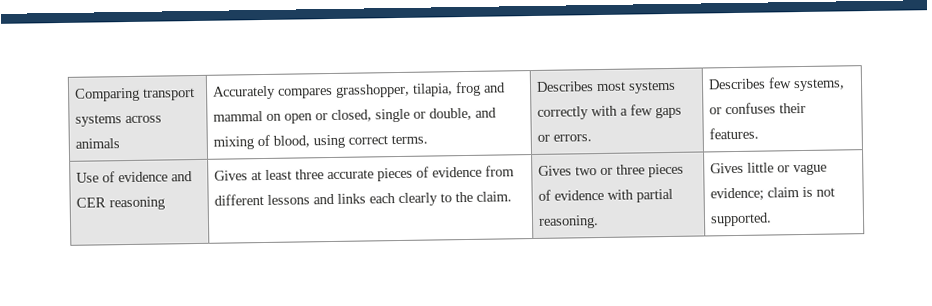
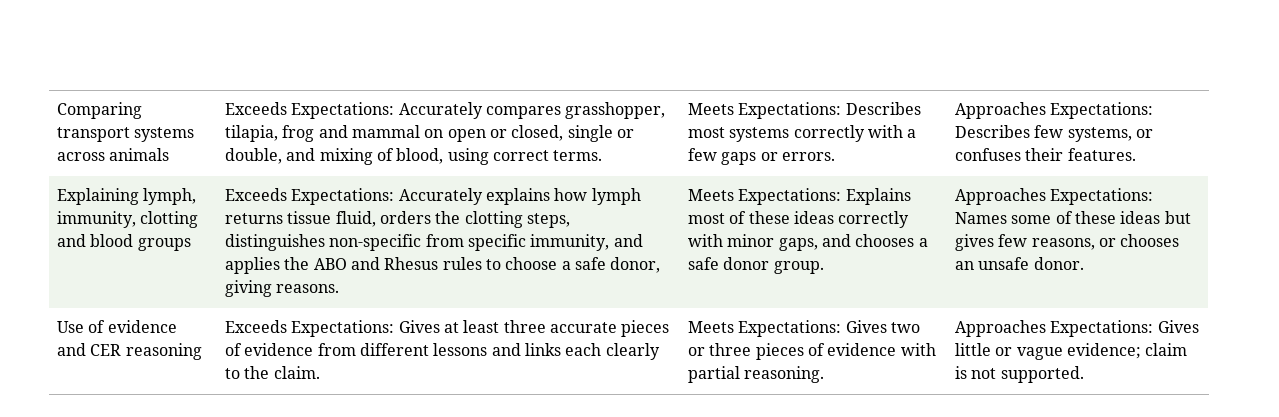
(120, 143) none -> [225,102,395,119] Exceeds Expectations:
(428, 139) none -> [688,102,842,119] Meets Expectations:
(592, 138) none -> [955,102,1154,119] Approaches Expectations:
(759, 133) none -> [57,188,197,205] [57,211,199,228] [57,234,191,251] [225,188,641,205] [225,211,571,228] [225,234,643,251] [225,257,661,274] [225,280,340,297] [688,188,911,205] [688,211,910,228] [688,234,928,251] [688,257,824,274] [955,188,1154,205] [955,211,1191,224] [955,234,1180,251] [955,257,1084,270] // Explaining lymph, immunity, clotting and blood groups | Exceeds Expectations: Accurately explains how lymph returns tissue fluid, orders the clotting steps, distinguishes non-specific from specific immunity, and applies the ABO and Rhesus rules to choose a safe donor, giving reasons. | Meets Expectations: Explains most of these ideas correctly with minor gaps, and chooses a safe donor group. | Approaches Expectations: Names some of these ideas but gives few reasons, or chooses an unsafe donor.
(165, 203) none -> [225,320,395,337] Exceeds Expectations:
(512, 196) none -> [688,320,842,337] Meets Expectations:
(599, 222) none -> [955,320,1154,337] Approaches Expectations:

